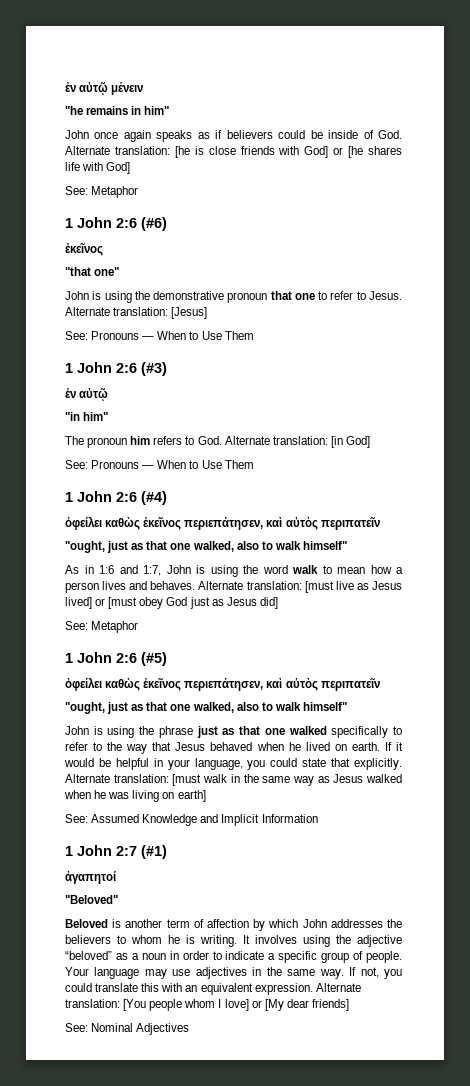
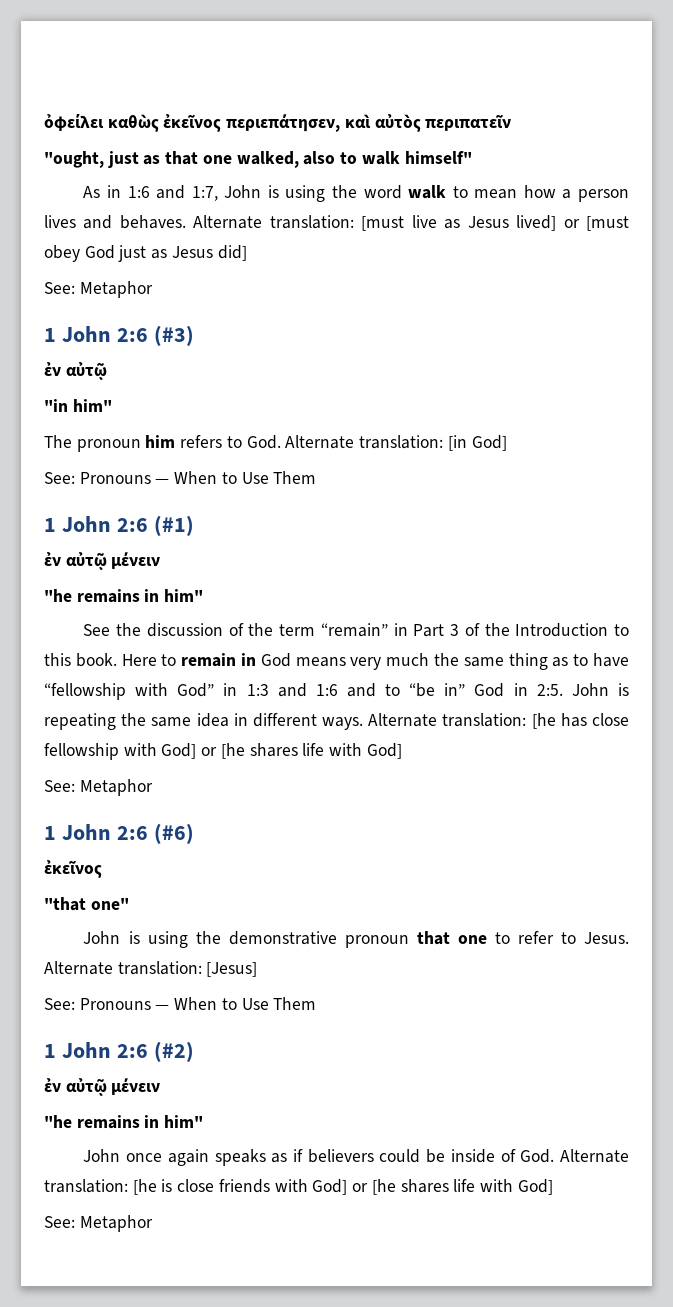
[65,81,144,95] [65,106,170,115] [65,130,402,142] [65,146,402,158] [65,162,131,174] [65,186,139,198] [65,217,167,231] [65,242,103,256] [65,267,120,276] [65,291,402,303] [65,307,208,319] [65,331,254,340] [65,362,167,376] [65,387,109,401] [65,412,109,421] [65,436,370,448] [65,460,254,469] [65,491,167,505] ἐν αὐτῷ μένειν // "he remains in him" // John once again speaks as if believers could be inside of God. Alternate translation: [he is close friends with God] or [he shares life with God] // See: Metaphor // 1 John 2:6 (#6) // ἐκεῖνος // "that one" // John is using the demonstrative pronoun that one to refer to Jesus. Alternate translation: [Jesus] // See: Pronouns — When to Use Them // 1 John 2:6 (#3) // ἐν αὐτῷ // "in him" // The pronoun him refers to God. Alternate translation: [in God] // See: Pronouns — When to Use Them // 1 John 2:6 (#4) // -> (44, 122) none
[141,652,167,666] [65,677,380,691] [65,702,347,714] [65,726,402,738] [65,742,404,754] [64,758,402,770] [65,774,402,786] [64,790,206,802] [65,814,318,826] [65,845,167,859] [65,870,116,884] [65,895,118,904] [65,919,402,931] [65,935,402,947] [65,951,403,963] [65,967,402,979] [65,983,361,995] [65,999,349,1011] [65,1023,190,1035] (#5) // ὀφείλει καθὼς ἐκεῖνος περιεπάτησεν, καὶ αὐτὸς περιπατεῖν // "ought, just as that one walked, also to walk himself" // John is using the phrase just as that one walked specifically to refer to the way that Jesus behaved when he lived on earth. If it would be helpful in your language, you could state that explicitly. Alternate translation: [must walk in the same way as Jesus walked when he was living on earth] // See: Assumed Knowledge and Implicit Information // 1 John 2:7 (#1) // ἀγαπητοί // "Beloved" // Beloved is another term of affection by which John addresses the believers to whom he is writing. It involves using the adjective “beloved” as a noun in order to indicate a specific group of people. Your language may use adjectives in the same way. If not, you could translate this with an equivalent expression. Alternate translation: [You people whom I love] or [My dear friends] // See: Nominal Adjectives -> [153,325,194,346] [44,362,107,380] [44,399,112,412] [44,435,507,452] [44,471,317,484] [44,515,194,536] [44,552,161,570] [44,589,204,603] [83,623,630,637] [44,653,629,670] [44,683,629,700] [44,713,629,730] [44,743,402,760] [44,779,153,796] [44,823,194,844] [44,860,102,878] [44,897,129,911] [83,931,630,948] [44,961,258,977] [44,997,317,1010] [44,1041,194,1062] [44,1078,161,1096] [44,1115,204,1129] [83,1149,630,1166] [44,1179,553,1195] [44,1215,153,1232] (#3) // ἐν αὐτῷ // "in him" // The pronoun him refers to God. Alternate translation: [in God] // See: Pronouns — When to Use Them // 1 John 2:6 (#1) // ἐν αὐτῷ μένειν // "he remains in him" // See the discussion of the term “remain” in Part 3 of the Introduction to this book. Here to remain in God means very much the same thing as to have “fellowship with God” in 1:3 and 1:6 and to “be in” God in 2:5. John is repeating the same idea in different ways. Alternate translation: [he has close fellowship with God] or [he shares life with God] // See: Metaphor // 1 John 2:6 (#6) // ἐκεῖνος // "that one" // John is using the demonstrative pronoun that one to refer to Jesus. Alternate translation: [Jesus] // See: Pronouns — When to Use Them // 1 John 2:6 (#2) // ἐν αὐτῷ μένειν // "he remains in him" // John once again speaks as if believers could be inside of God. Alternate translation: [he is close friends with God] or [he shares life with God] // See: Metaphor

